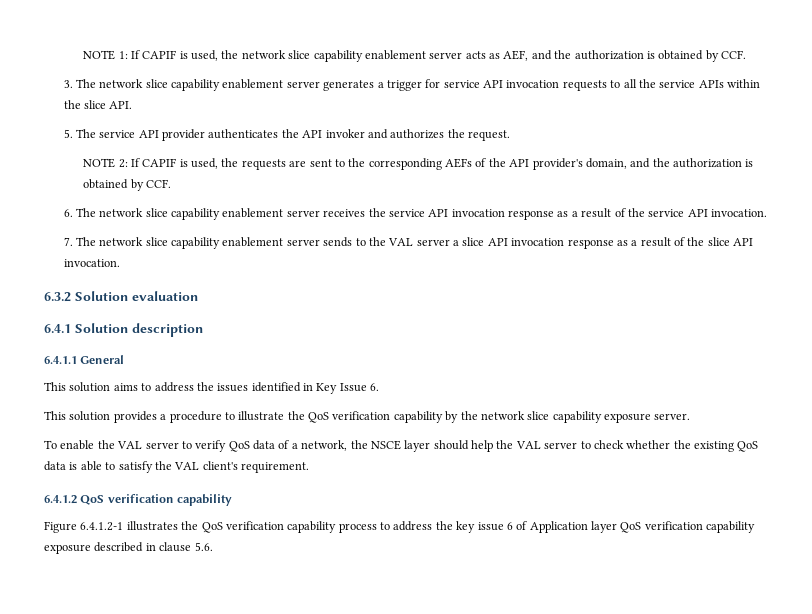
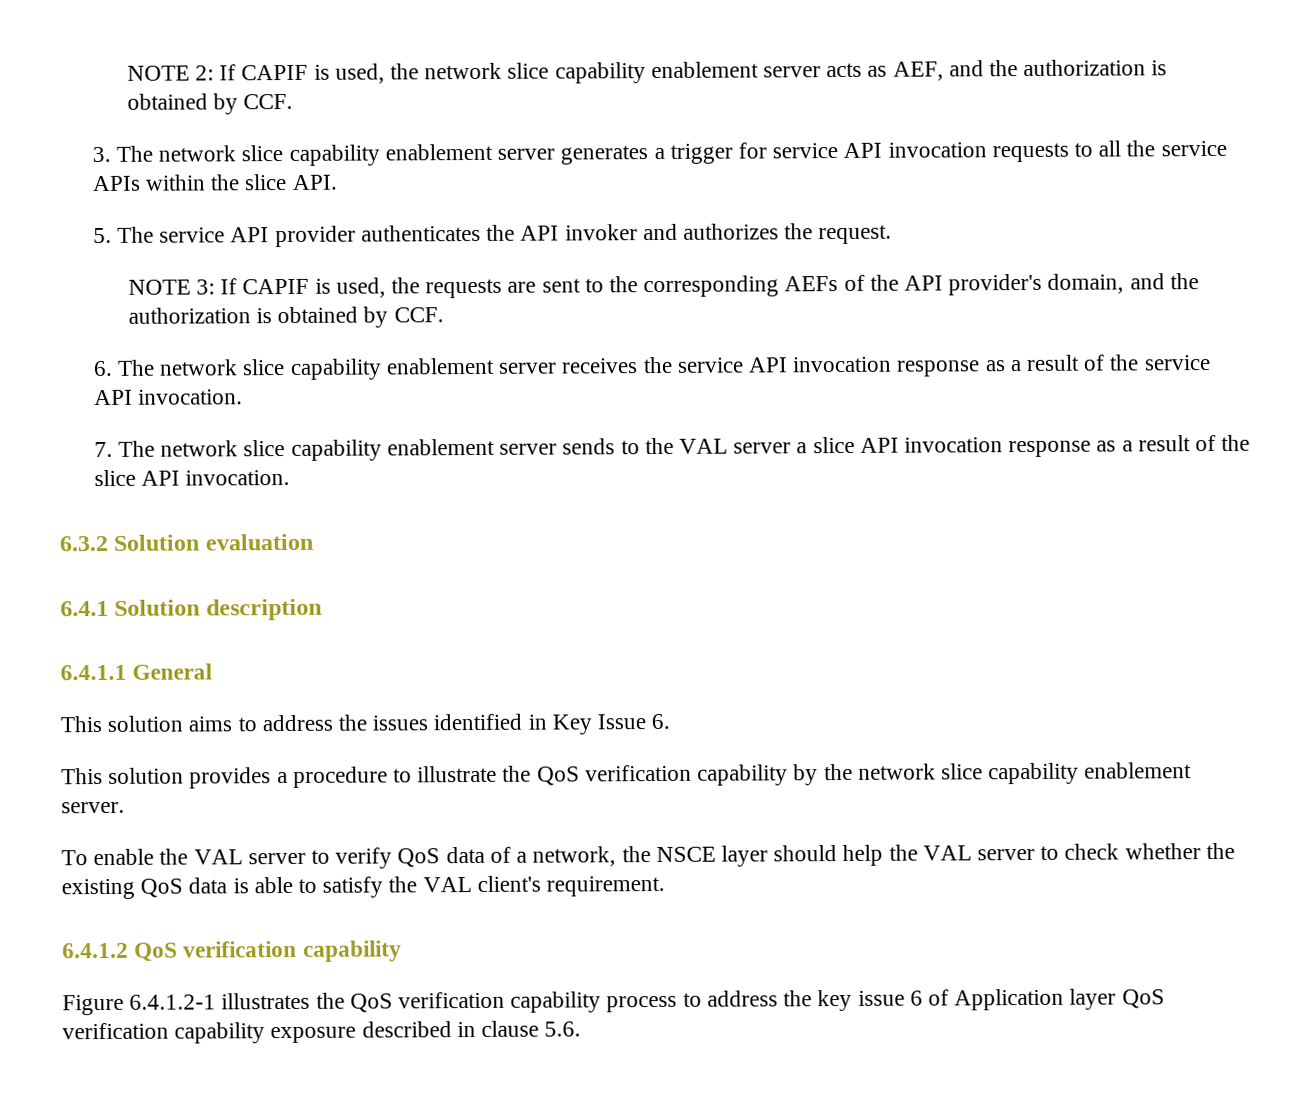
[83,50,128,60] NOTE 1: -> [126,65,214,81] NOTE 2:
[118,159,128,168] 2: -> [195,279,215,295] 3:
[604,413,651,423] exposure -> [1084,762,1193,779] enablement

